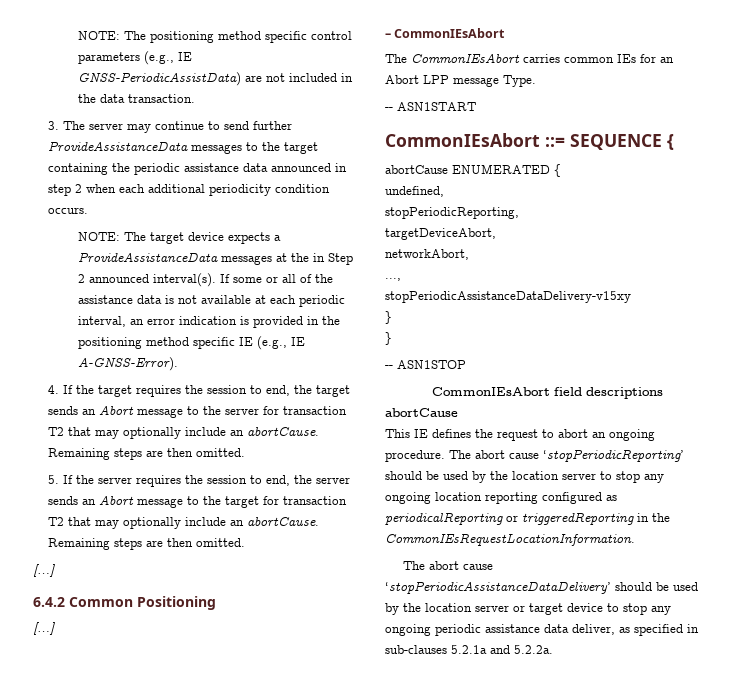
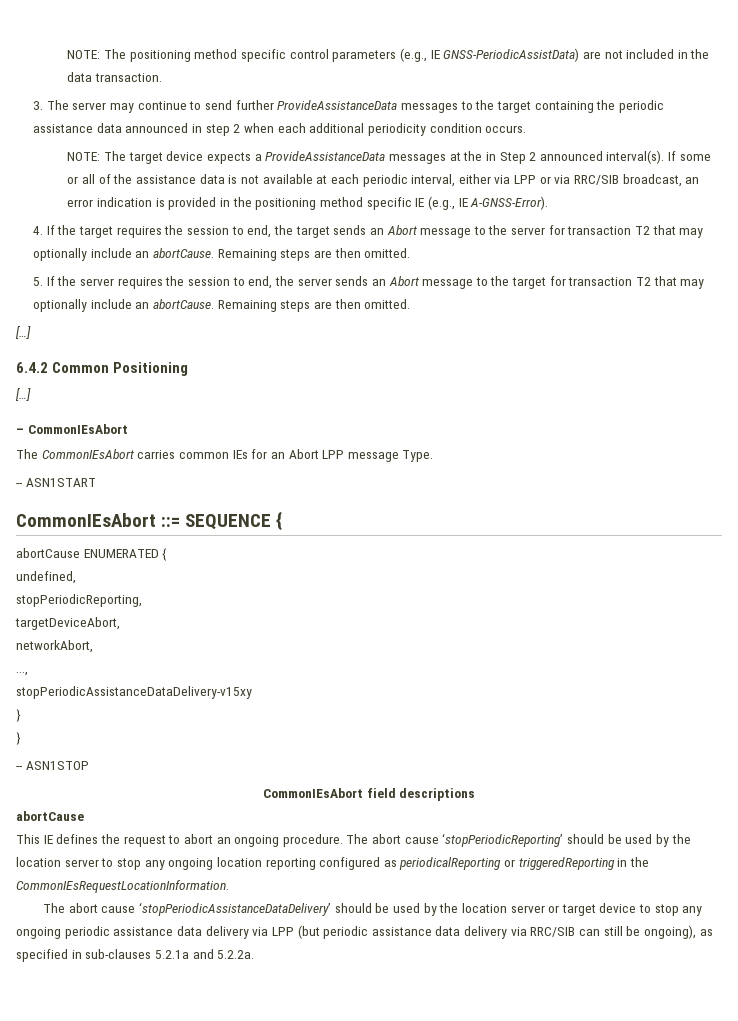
(126, 321) none -> [458,174,682,187] either via LPP or via RRC/SIB broadcast,
[572,624,615,635] deliver, -> [205,925,696,939] delivery via LPP (but periodic assistance data delivery via RRC/SIB can still be ongoing),

